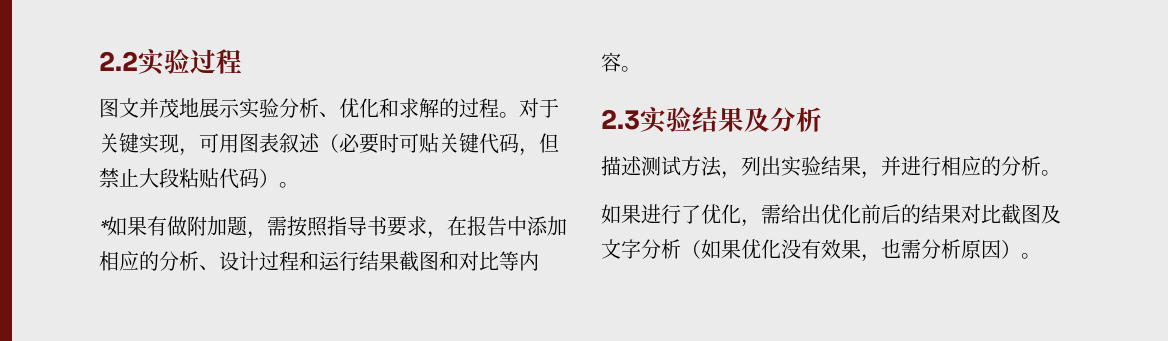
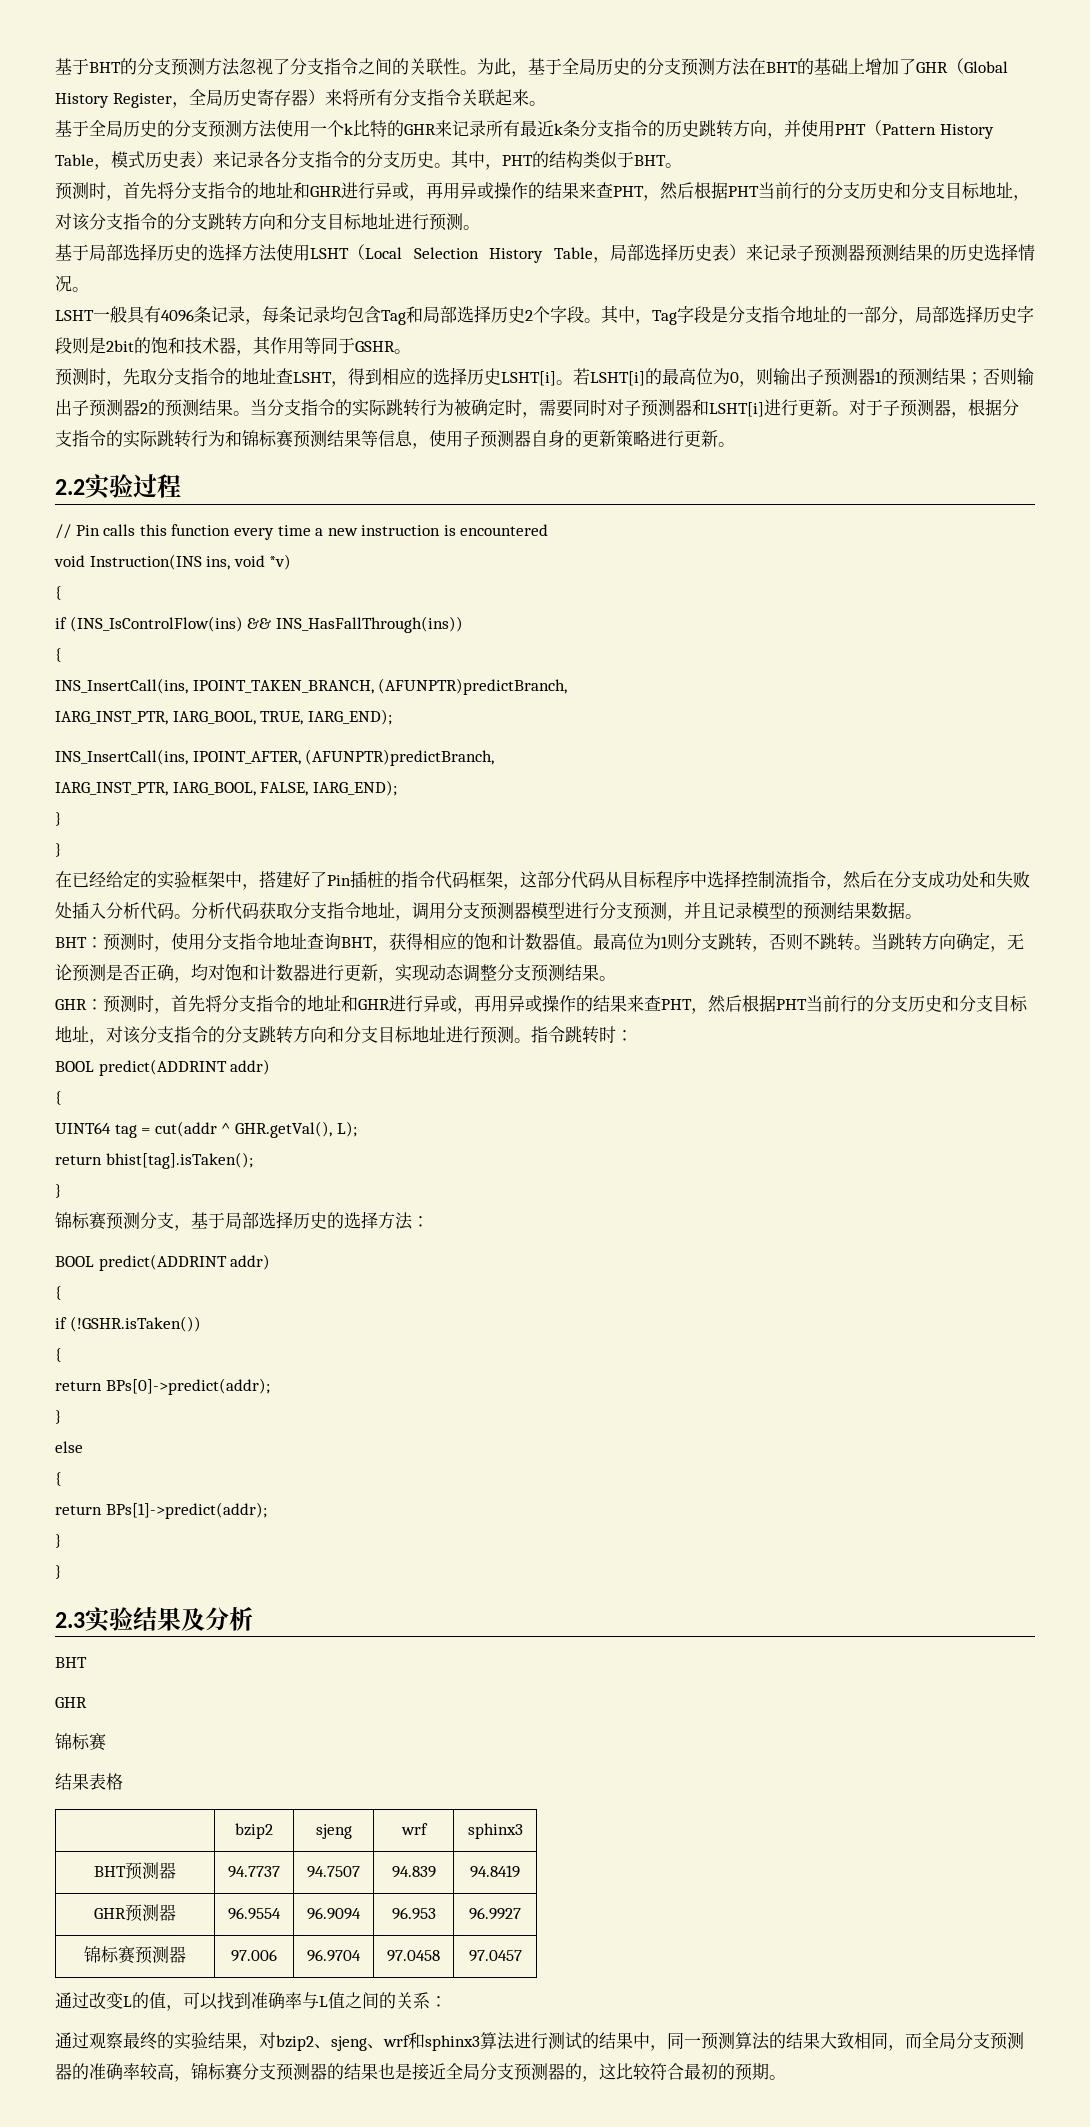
[99,49,242,75] [99,98,559,119] [99,133,559,156] [99,168,299,189] [99,216,567,239] [99,251,539,272] [601,52,641,72] 2.2实验过程 // 图文并茂地展示实验分析、优化和求解的过程。对于关键实现，可用图表叙述（必要时可贴关键代码，但禁止大段粘贴代码）。 // *如果有做附加题，需按照指导书要求，在报告中添加相应的分析、设计过程和运行结果截图和对比等内容。 -> [55,58,1008,77] [55,89,546,108] [55,120,994,139] [55,150,682,170] [55,182,1030,201] [55,213,480,231] [55,243,1035,263] [55,275,89,292] [55,305,1034,325] [55,336,411,356] [55,367,1034,387] [55,399,1019,418] [55,430,735,449] [55,474,181,499] [55,524,549,540] [54,554,292,570] [55,586,62,600] [55,616,463,633] [55,648,62,662] [55,678,568,695] [55,709,392,725] [55,749,495,766] [55,780,397,796] [55,812,62,826] [55,843,62,857] [55,870,1030,890] [55,902,922,921] [55,933,1024,952] [55,964,616,983] [55,995,1028,1014] [55,1026,633,1045] [55,1059,271,1076] [55,1091,62,1105] [55,1121,357,1138] [55,1152,253,1169] [55,1184,62,1198] [55,1211,429,1231] [55,1254,271,1271] [55,1286,62,1300] [55,1316,201,1332] [55,1348,62,1362] [55,1378,270,1395] [55,1410,62,1424] [55,1441,83,1453] [55,1472,62,1486] [55,1502,267,1519] [55,1534,62,1548] [55,1565,62,1579] 基于BHT的分支预测方法忽视了分支指令之间的关联性。为此，基于全局历史的分支预测方法在BHT的基础上增加了GHR（Global History Register，全局历史寄存器）来将所有分支指令关联起来。 // 基于全局历史的分支预测方法使用一个k比特的GHR来记录所有最近k条分支指令的历史跳转方向，并使用PHT（Pattern History Table，模式历史表）来记录各分支指令的分支历史。其中，PHT的结构类似于BHT。 // 预测时，首先将分支指令的地址和GHR进行异或，再用异或操作的结果来查PHT，然后根据PHT当前行的分支历史和分支目标地址，对该分支指令的分支跳转方向和分支目标地址进行预测。 // 基于局部选择历史的选择方法使用LSHT（Local Selection History Table，局部选择历史表）来记录子预测器预测结果的历史选择情况。 // LSHT一般具有4096条记录，每条记录均包含Tag和局部选择历史2个字段。其中，Tag字段是分支指令地址的一部分，局部选择历史字段则是2bit的饱和技术器，其作用等同于GSHR。 // 预测时，先取分支指令的地址查LSHT，得到相应的选择历史LSHT[i]。若LSHT[i]的最高位为0，则输出子预测器1的预测结果；否则输出子预测器2的预测结果。当分支指令的实际跳转行为被确定时，需要同时对子预测器和LSHT[i]进行更新。对于子预测器，根据分支指令的实际跳转行为和锦标赛预测结果等信息，使用子预测器自身的更新策略进行更新。 // 2.2实验过程 // // Pin calls this function every time a new instruction is encountered // void Instruction(INS ins, void *v) // { // if (INS_IsControlFlow(ins) && INS_HasFallThrough(ins)) // { // INS_InsertCall(ins, IPOINT_TAKEN_BRANCH, (AFUNPTR)predictBranch, // IARG_INST_PTR, IARG_BOOL, TRUE, IARG_END); // INS_InsertCall(ins, IPOINT_AFTER, (AFUNPTR)predictBranch, // IARG_INST_PTR, IARG_BOOL, FALSE, IARG_END); // } // } // 在已经给定的实验框架中，搭建好了Pin插桩的指令代码框架，这部分代码从目标程序中选择控制流指令，然后在分支成功处和失败处插入分析代码。分析代码获取分支指令地址，调用分支预测器模型进行分支预测，并且记录模型的预测结果数据。 // BHT：预测时，使用分支指令地址查询BHT，获得相应的饱和计数器值。最高位为1则分支跳转，否则不跳转。当跳转方向确定，无论预测是否正确，均对饱和计数器进行更新，实现动态调整分支预测结果。 // GHR：预测时，首先将分支指令的地址和GHR进行异或，再用异或操作的结果来查PHT，然后根据PHT当前行的分支历史和分支目标地址，对该分支指令的分支跳转方向和分支目标地址进行预测。指令跳转时： // BOOL predict(ADDRINT addr) // { // UINT64 tag = cut(addr ^ GHR.getVal(), L); // return bhist[tag].isTaken(); // } // 锦标赛预测分支，基于局部选择历史的选择方法： // BOOL predict(ADDRINT addr) // { // if (!GSHR.isTaken()) // { // return BPs[0]->predict(addr); // } // else // { // return BPs[1]->predict(addr); // } // }
[601,156,1061,179] [601,204,1061,227] [601,239,1021,262] 描述测试方法，列出实验结果，并进行相应的分析。 // 如果进行了优化，需给出优化前后的结果对比截图及文字分析（如果优化没有效果，也需分析原因） -> [55,1657,87,1668] [55,1697,87,1708] [55,1733,106,1751] [55,1773,123,1790] [235,1823,273,1839] [315,1824,352,1839] [400,1823,428,1835] [467,1823,523,1839] [94,1862,176,1880] [228,1866,280,1878] [307,1866,360,1878] [391,1866,436,1878] [470,1865,520,1878] [94,1904,176,1922] [228,1907,281,1920] [307,1907,361,1920] [391,1907,436,1920] [469,1907,521,1920] [84,1946,186,1964] [231,1949,277,1962] [307,1949,361,1962] [387,1950,440,1962] [468,1950,522,1962] [55,1992,447,2011] [55,2032,1024,2051] [55,2063,769,2082] BHT // GHR // 锦标赛 // 结果表格 // | bzip2 | sjeng | wrf | sphinx3 // BHT预测器 | 94.7737 | 94.7507 | 94.839 | 94.8419 // GHR预测器 | 96.9554 | 96.9094 | 96.953 | 96.9927 // 锦标赛预测器 | 97.006 | 96.9704 | 97.0458 | 97.0457 // 通过改变L的值，可以找到准确率与L值之间的关系： // 通过观察最终的实验结果，对bzip2、sjeng、wrf和sphinx3算法进行测试的结果中，同一预测算法的结果大致相同，而全局分支预测器的准确率较高，锦标赛分支预测器的结果也是接近全局分支预测器的，这比较符合最初的预期

